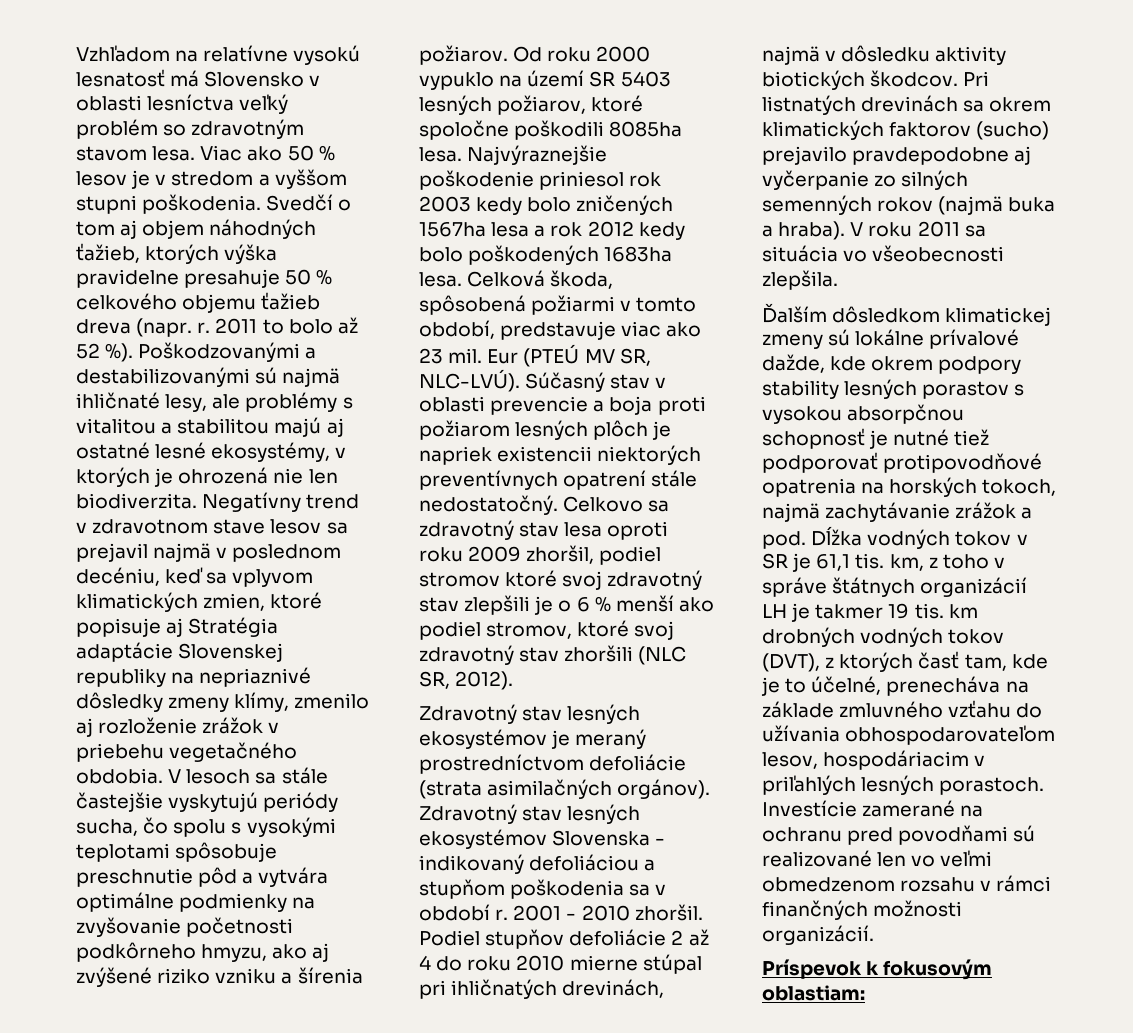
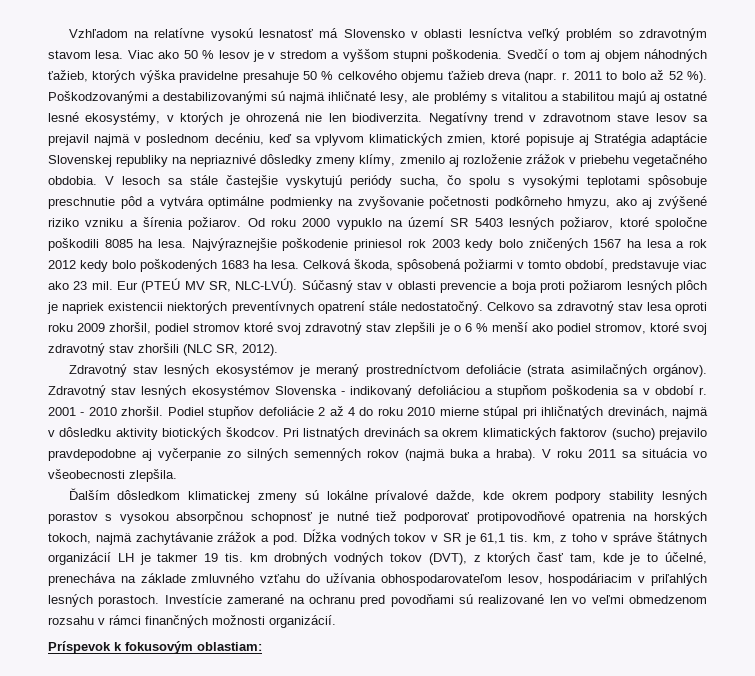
[609,121,683,137] 8085ha -> [104,239,154,248] 8085 ha
[419,222,486,237] 1567ha -> [593,239,642,248] 1567 ha
[604,246,673,262] 1683ha -> [221,260,268,269] 1683 ha

